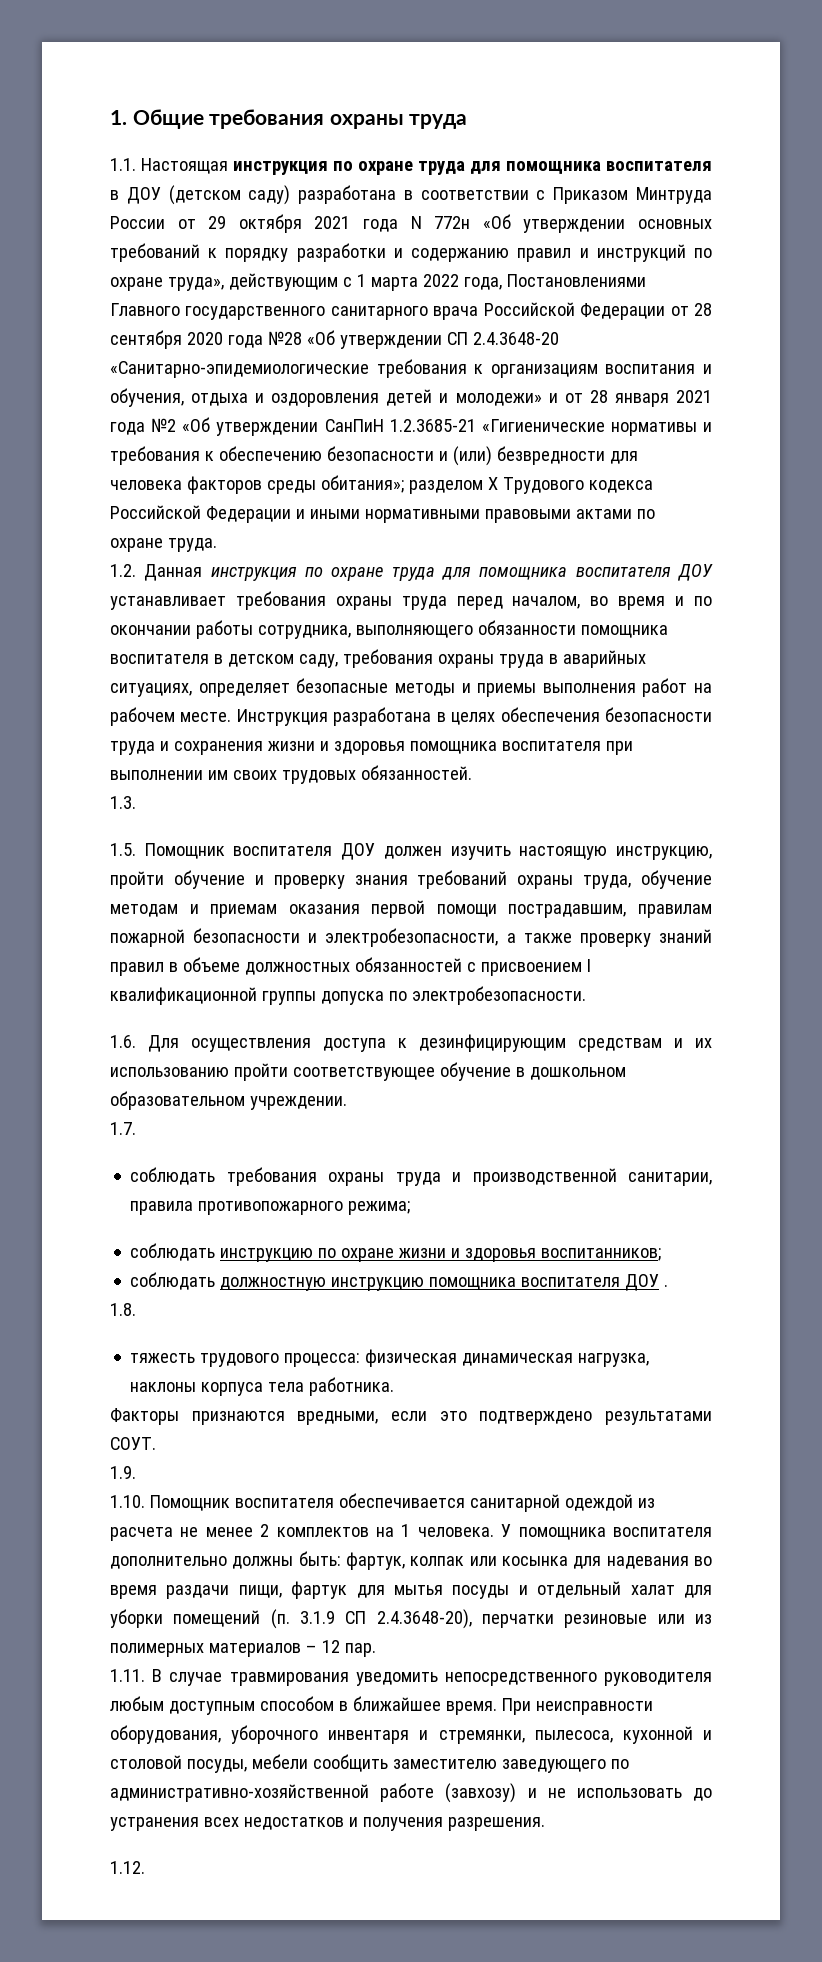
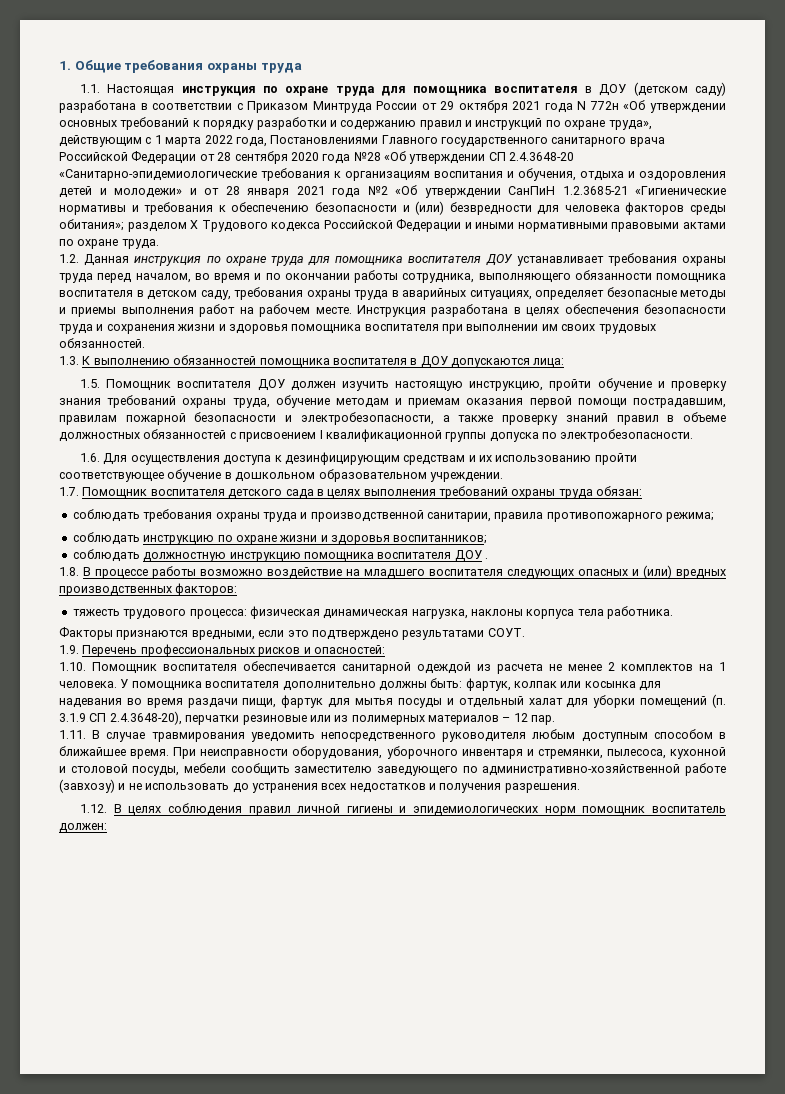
(136, 802) none -> [82,355,565,368] К выполнению обязанностей помощника воспитателя в ДОУ допускаются лица:
(136, 1128) none -> [82,486,643,499] Помощник воспитателя детского сада в целях выполнения требований охраны труда обязан:
(136, 1309) none -> [83,565,726,579] [59,583,238,596] В процессе работы возможно воздействие на младшего воспитателя следующих опасных и (или) вредных производственных факторов:
(136, 1472) none -> [82,644,385,657] Перечень профессиональных рисков и опасностей:
(145, 1867) none -> [113,803,727,816] [59,823,107,833] В целях соблюдения правил личной гигиены и эпидемиологических норм помощник воспитатель должен:

